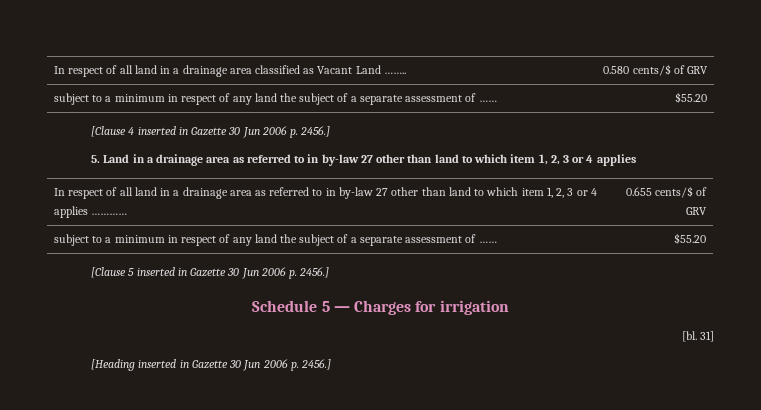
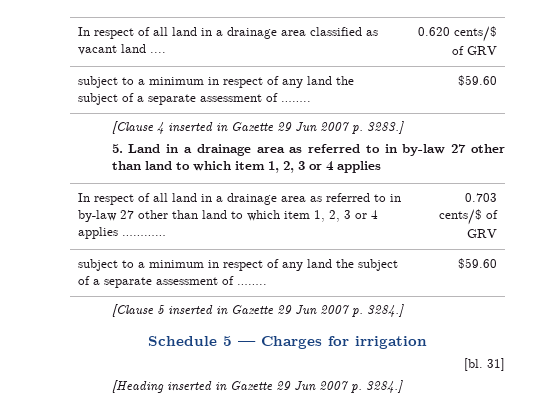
[317,65,406,74] [603,66,630,74] Vacant Land …….. | 0.580 -> [78,44,167,55] [417,27,450,36] vacant land .... | 0.620
[478,100,497,102] [675,92,708,103] …… | $55.20 -> [281,101,312,102] [457,75,497,86] …….. | $59.60
[228,126,331,138] 30 Jun 2006 p. 2456.] -> [276,121,404,134] 29 Jun 2007 p. 3283.]
[625,187,652,196] 0.655 -> [464,193,497,202] 0.703
[478,241,497,243] [674,233,707,244] …… | $55.20 -> [237,284,268,285] [457,258,497,269] …….. | $59.60
[227,267,330,279] 30 Jun 2006 p. 2456.] -> [276,304,404,317] 29 Jun 2007 p. 3284.]
[229,359,332,371] 30 Jun 2006 p. 2456.] -> [275,380,403,393] 29 Jun 2007 p. 3284.]

